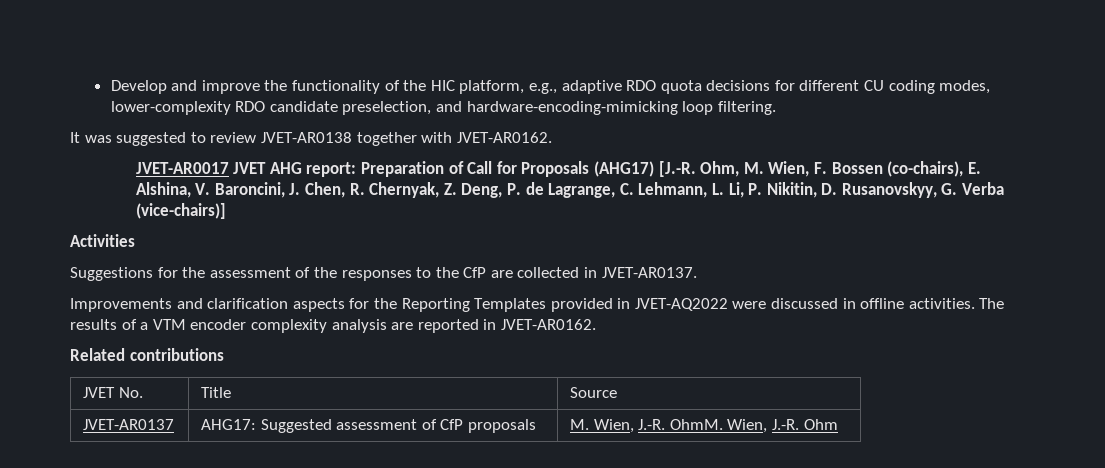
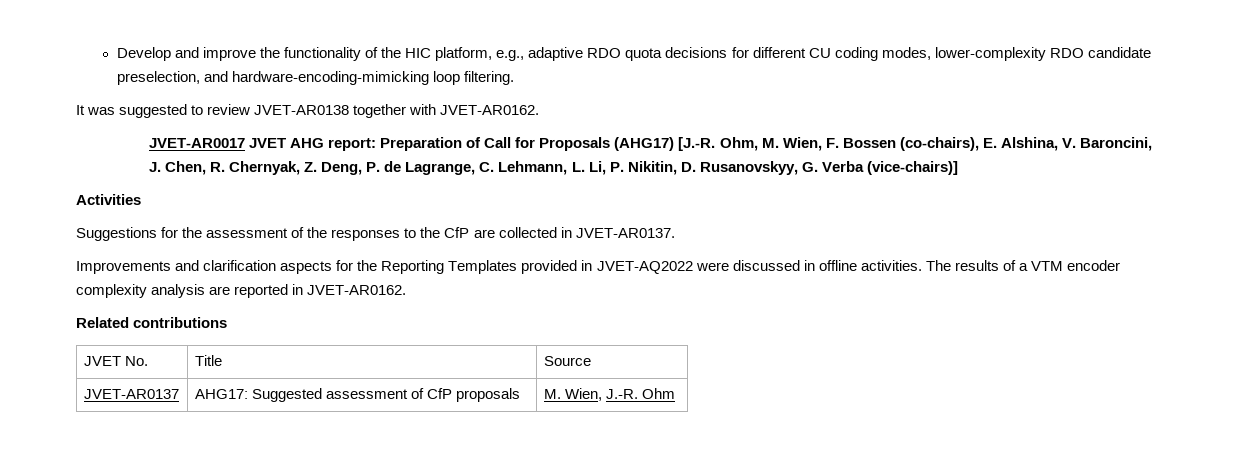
[669,419,800,433] OhmM. Wien, J.-R. -> (639, 394) none

